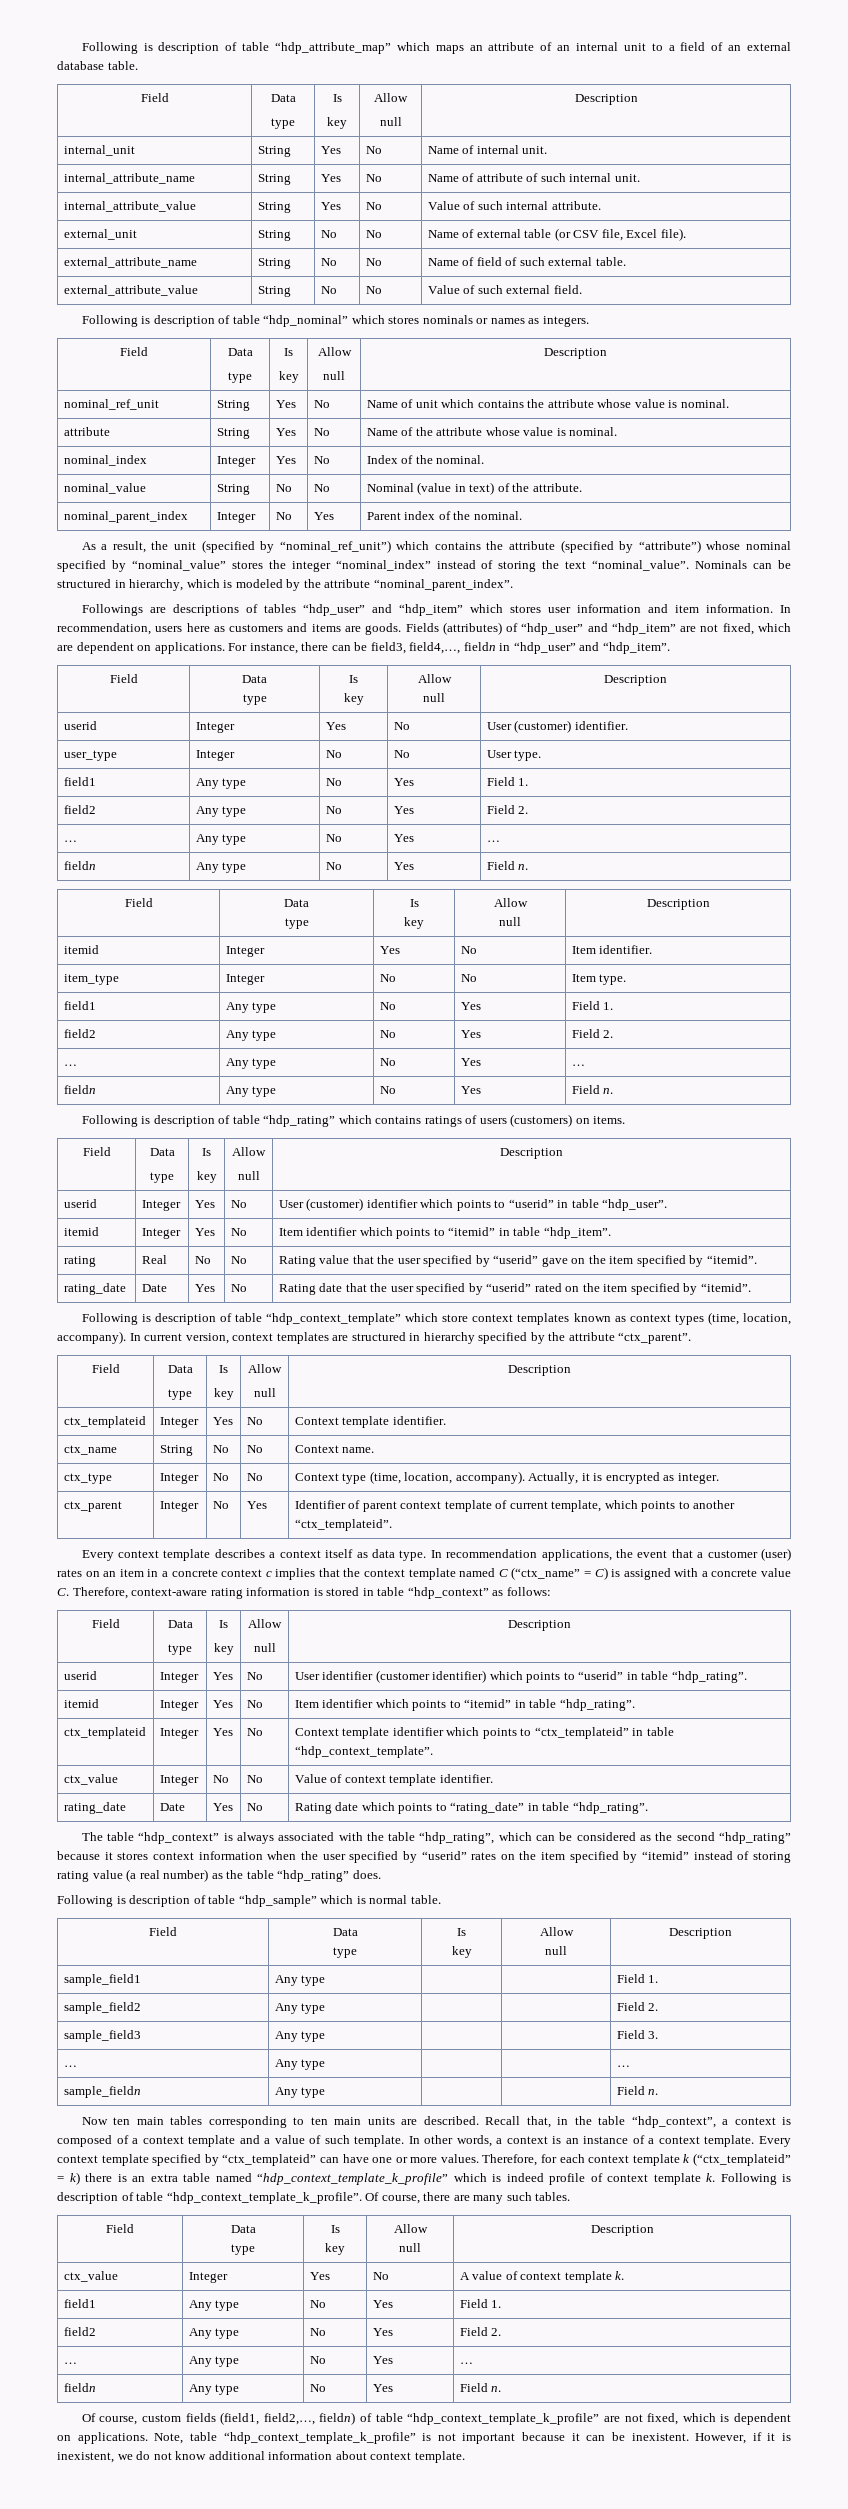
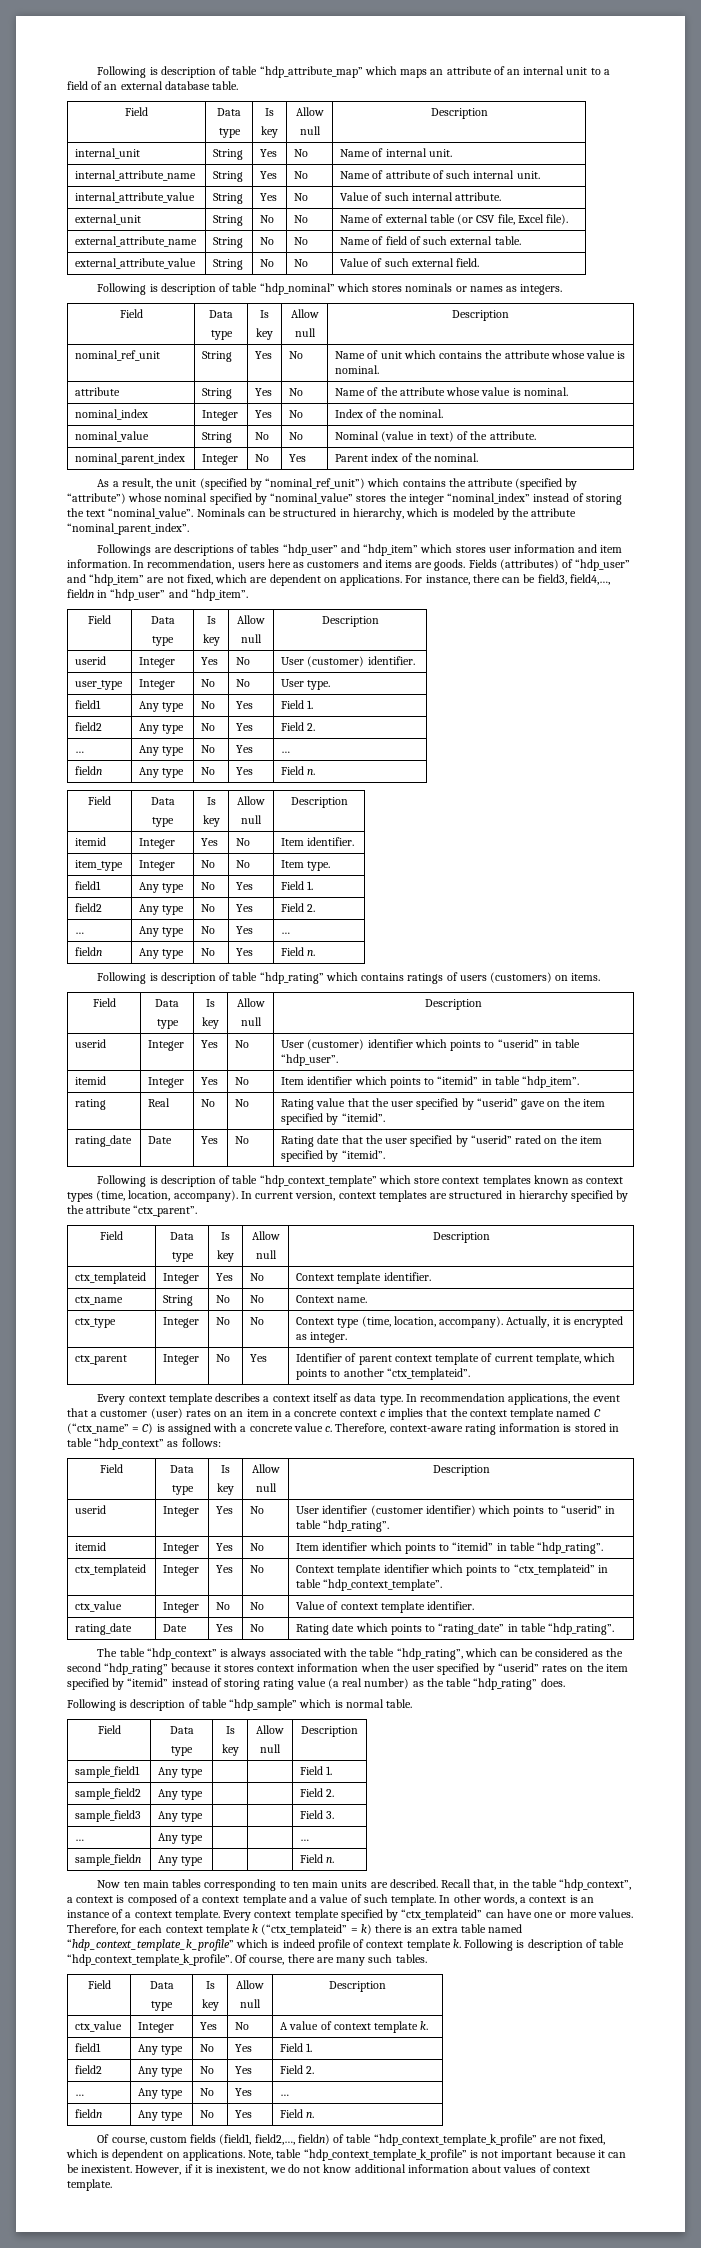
[57,1588,69,1596] C. -> [325,1426,333,1432] c.
(367, 2455) none -> [503,2164,551,2173] values of

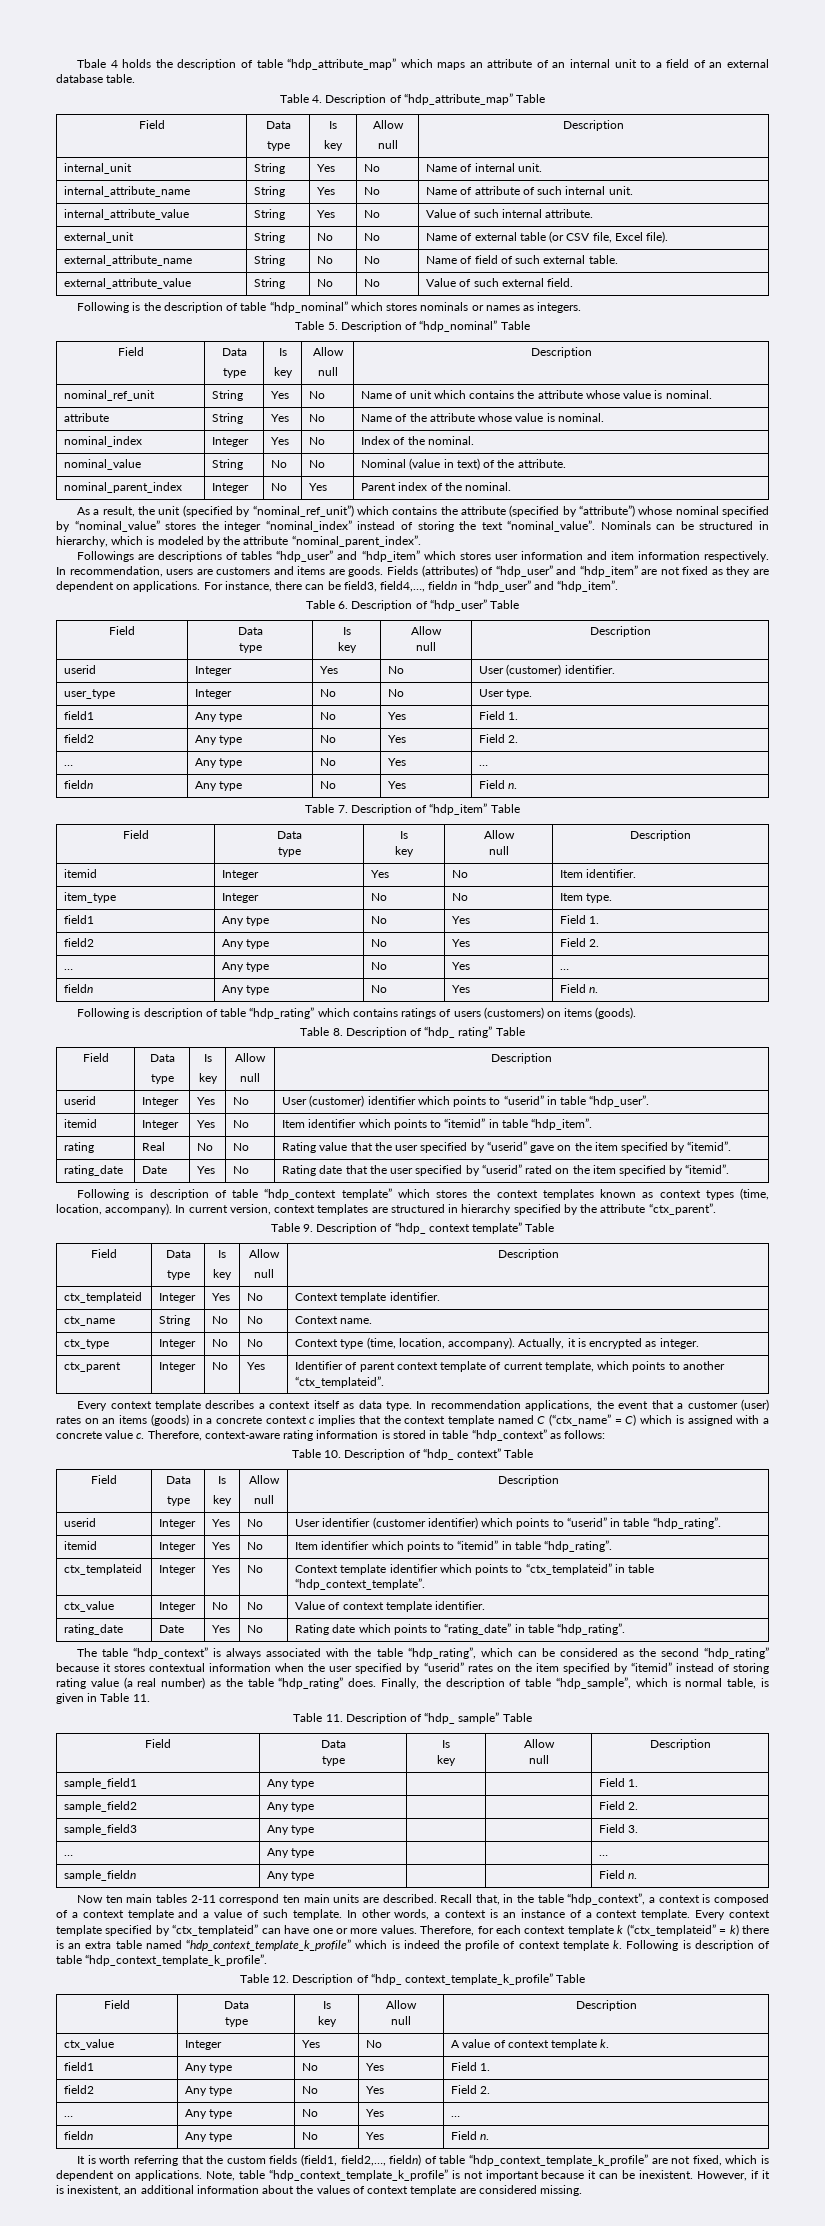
[97,66,158,78] Following is -> [77,59,173,68] Tbale 4 holds the
(239, 85) none -> [279,93,546,105] // Table 4. Description of “hdp_attribute_map” Table
(158, 288) none -> [143,302,161,311] the
(563, 289) none -> [295,320,530,332] // Table 5. Description of “hdp_nominal” Table
[67,559,130,568] information. -> [637,551,769,562] information respectively.
[267,559,305,568] here as -> [196,569,213,575] are
[186,574,248,585] fixed, which -> [682,566,751,577] fixed as they
(248, 595) none -> [305,599,520,611] // Table 6. Description of “hdp_user” Table
(316, 772) none -> [305,803,520,815] // Table 7. Description of “hdp_item” Table
[571,973,601,981] items. -> [564,1007,637,1019] [300,1026,525,1038] items (goods). // Table 8. Description of “hdp_ rating” Table
[259,1175,441,1187] “hdp_context_template” which store -> [264,1188,491,1200] “hdp_context template” which stores the
(198, 1211) none -> [270,1222,555,1234] // Table 9. Description of “hdp_ context template” Table
[246,1409,269,1417] item -> [119,1414,189,1426] items (goods)
(154, 1428) none -> [640,1415,673,1424] which
(221, 1442) none -> [291,1448,534,1460] // Table 10. Description of “hdp_ context” Table
[257,1665,295,1672] context -> [149,1663,206,1672] contextual
[67,1699,298,1711] // Following is description of table “hdp_sample” -> [381,1677,632,1689] Finally, the description of table “hdp_sample”,
[386,1699,413,1708] table. -> [727,1678,769,1689] [56,1693,150,1704] [293,1712,532,1724] table, is given in Table 11. // Table 11. Description of “hdp_ sample” Table
[204,1879,290,1891] corresponding to -> [190,1894,280,1905] 2-11 correspond
(315, 1943) none -> [444,1940,461,1949] the
[235,1954,427,1966] Of course, there are many such tables. -> [239,1973,586,1985] // Table 12. Description of “hdp_ context_template_k_profile” Table
[97,2134,147,2145] Of course, -> [77,2155,224,2166] It is worth referring that the
[269,2164,352,2173] we do not know -> [124,2188,138,2194] an
(502, 2168) none -> [296,2185,314,2194] the
[67,2179,112,2191] template. -> [410,2185,583,2196] template are considered missing.

